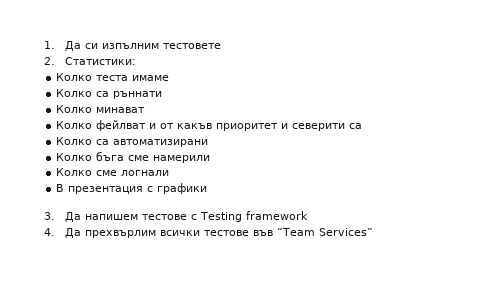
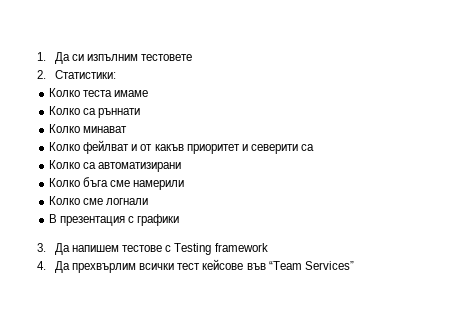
[204,230,250,236] тестове -> [177,259,244,270] тест кейсове

